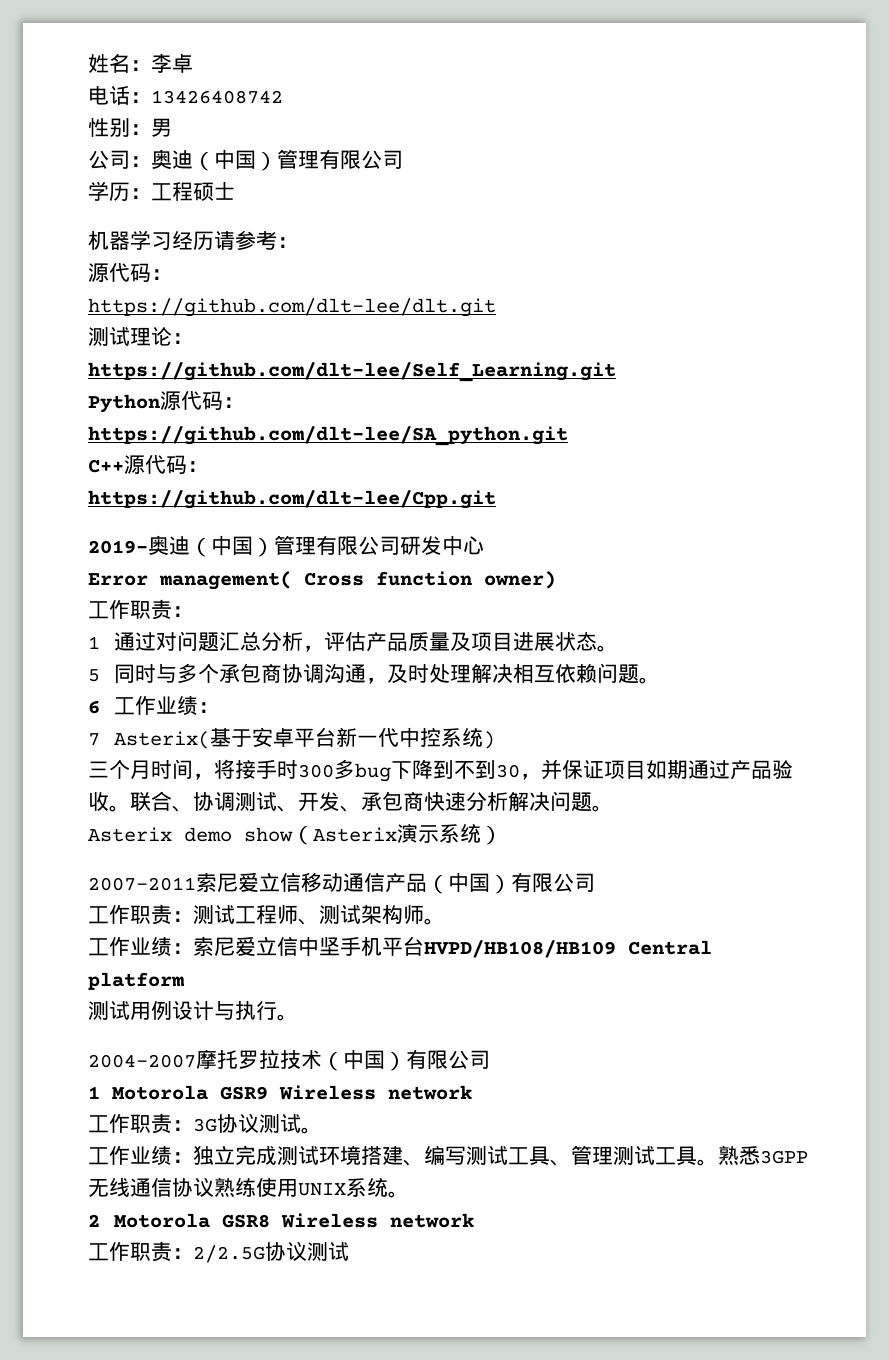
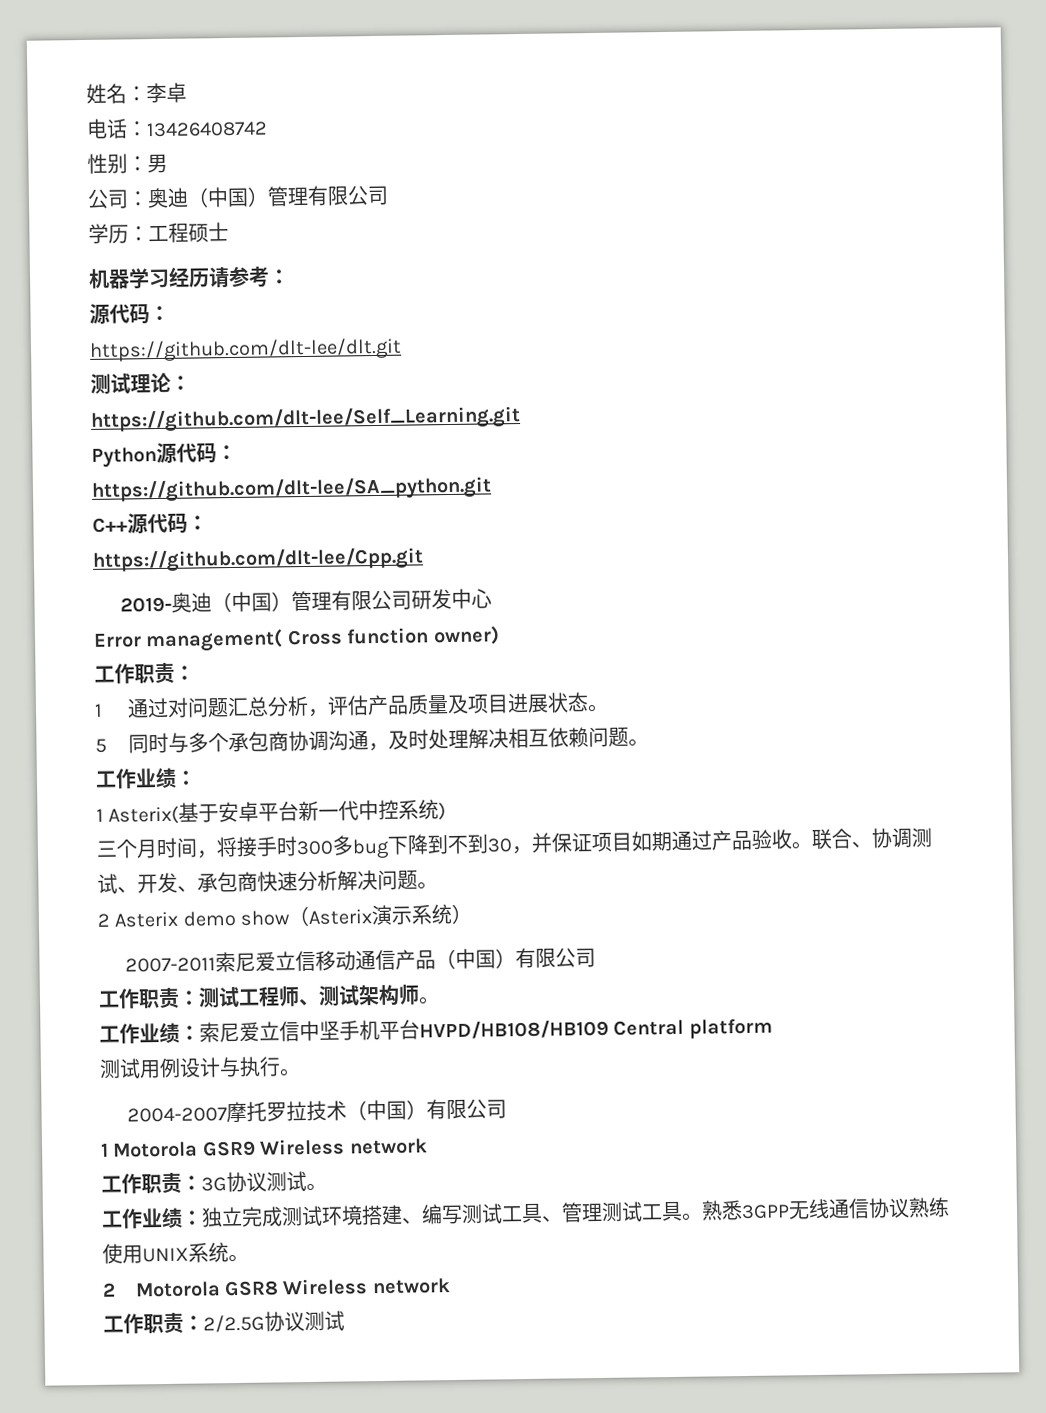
[88,700,100,714] 6 -> (649, 742) none
[88,733,100,746] 7 -> [96,808,104,822] 1
(613, 808) none -> [97,913,110,927] 2

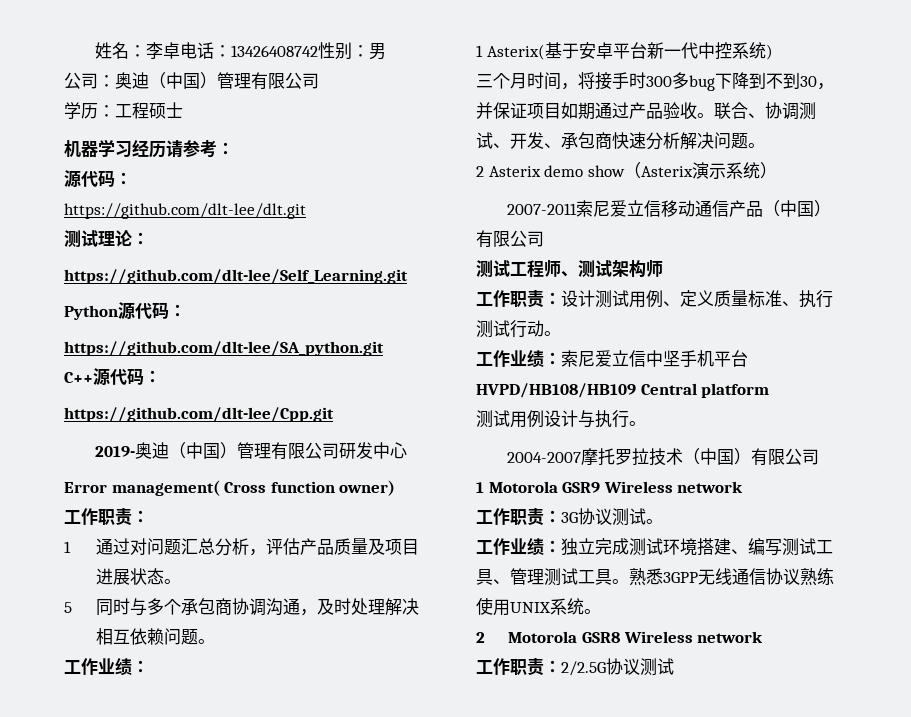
(187, 92) // -> (181, 50) none
(268, 129) // -> (319, 51) none
[98,987,200,1010] 工作职责： -> (544, 239) none
(420, 994) none -> [476,290,833,308] [476,320,544,338] // 工作职责：设计测试用例、定义质量标准、执行测试行动

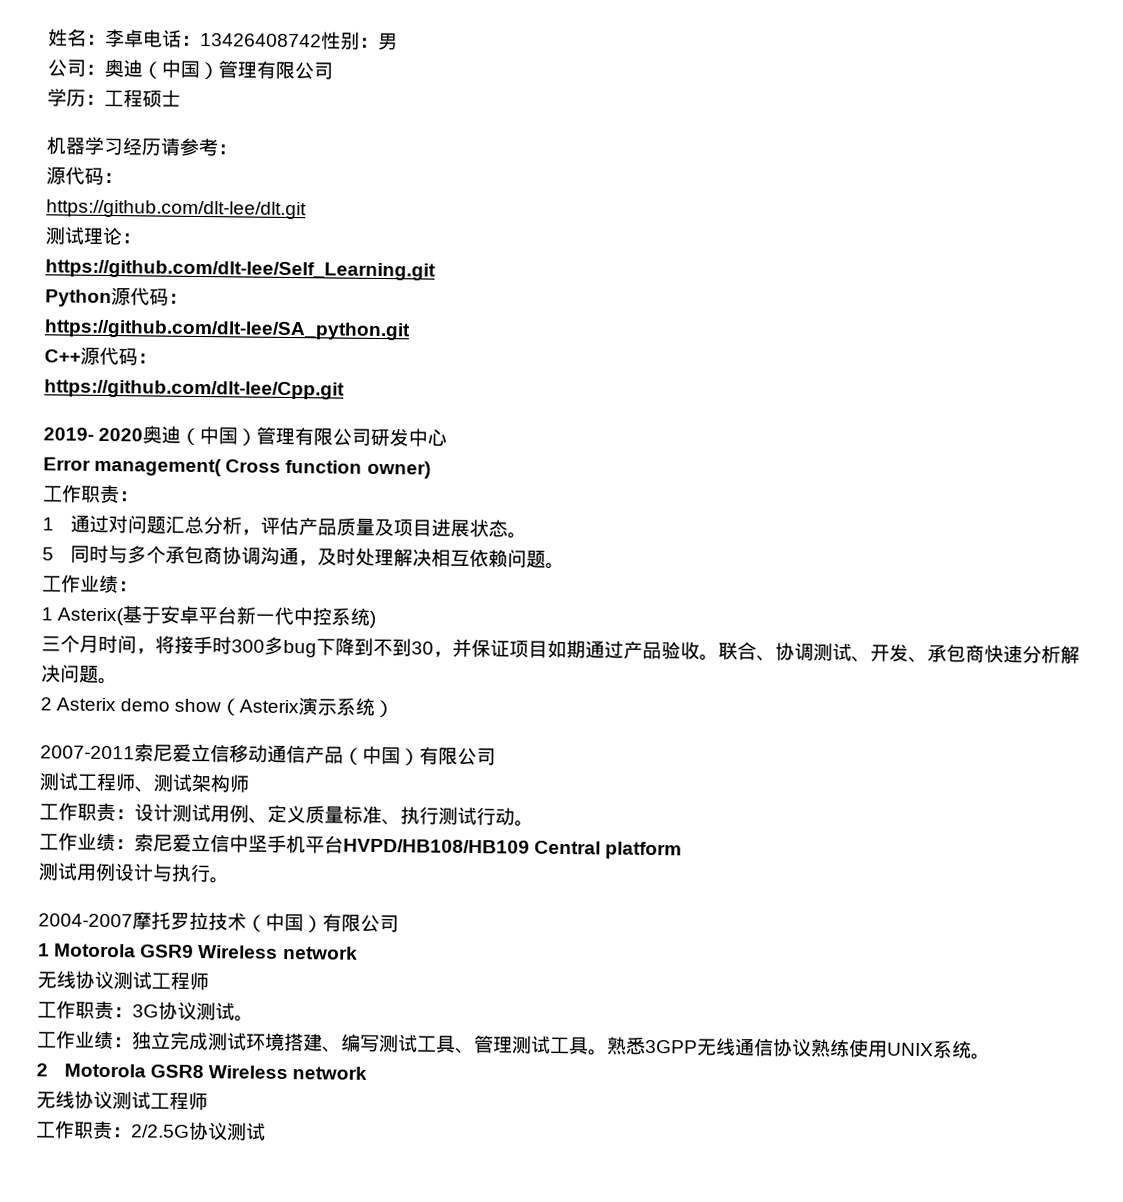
(136, 451) none -> [98,427,144,442] 2020
(744, 487) none -> [37,970,209,991] // 无线协议测试工程师
(764, 637) none -> [36,1090,208,1111] // 无线协议测试工程师

